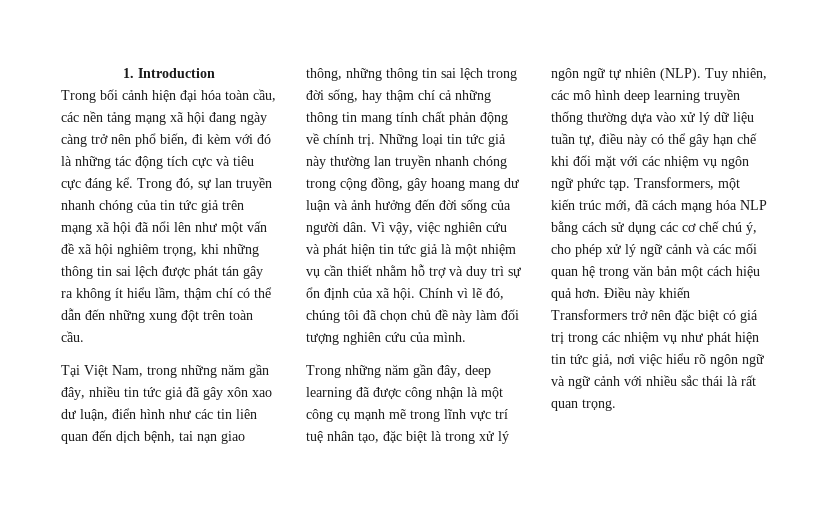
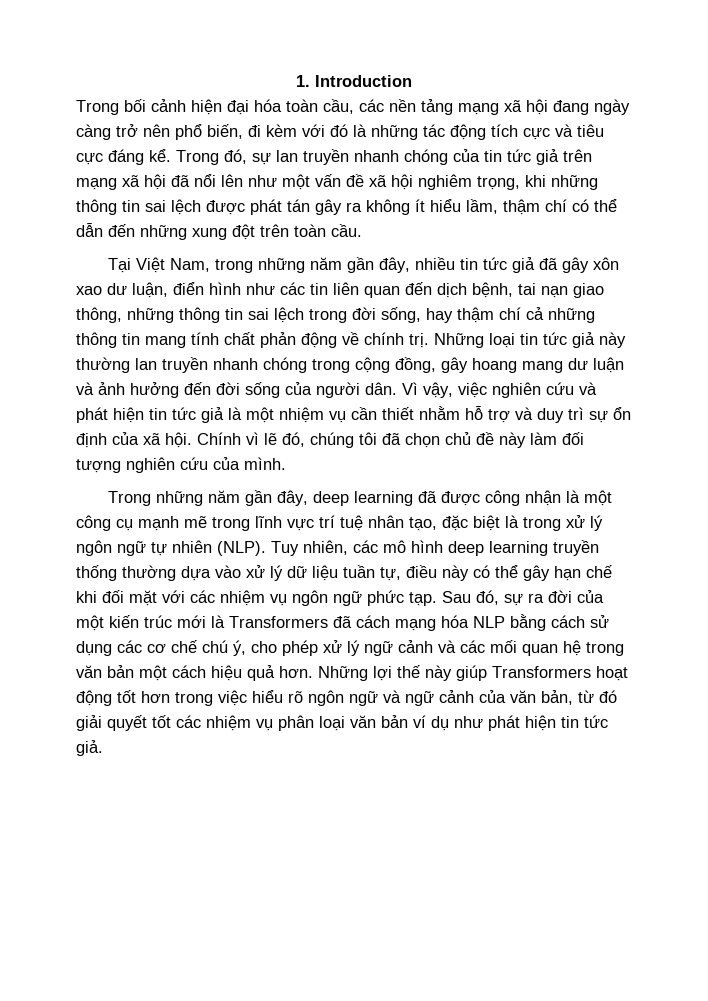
[634,177,740,190] [551,199,631,212] Transformers, một kiến trúc mới, -> [442,590,604,606] [76,615,328,631] Sau đó, sự ra đời của một kiến trúc mới là Transformers
[604,287,690,301] [551,309,758,323] [551,332,759,345] [551,354,635,367] Điều này khiến Transformers trở nên đặc biệt có giá trị trong các nhiệm vụ như phát hiện tin tức giả, nơi -> [318,665,628,681] [76,690,213,706] Những lợi thế này giúp Transformers hoạt động tốt hơn trong
[624,375,756,386] [551,399,616,411] với nhiều sắc thái là rất quan trọng. -> [479,690,617,705] [76,715,608,731] [76,740,103,756] của văn bản, từ đó giải quyết tốt các nhiệm vụ phân loại văn bản ví dụ như phát hiện tin tức giả.

